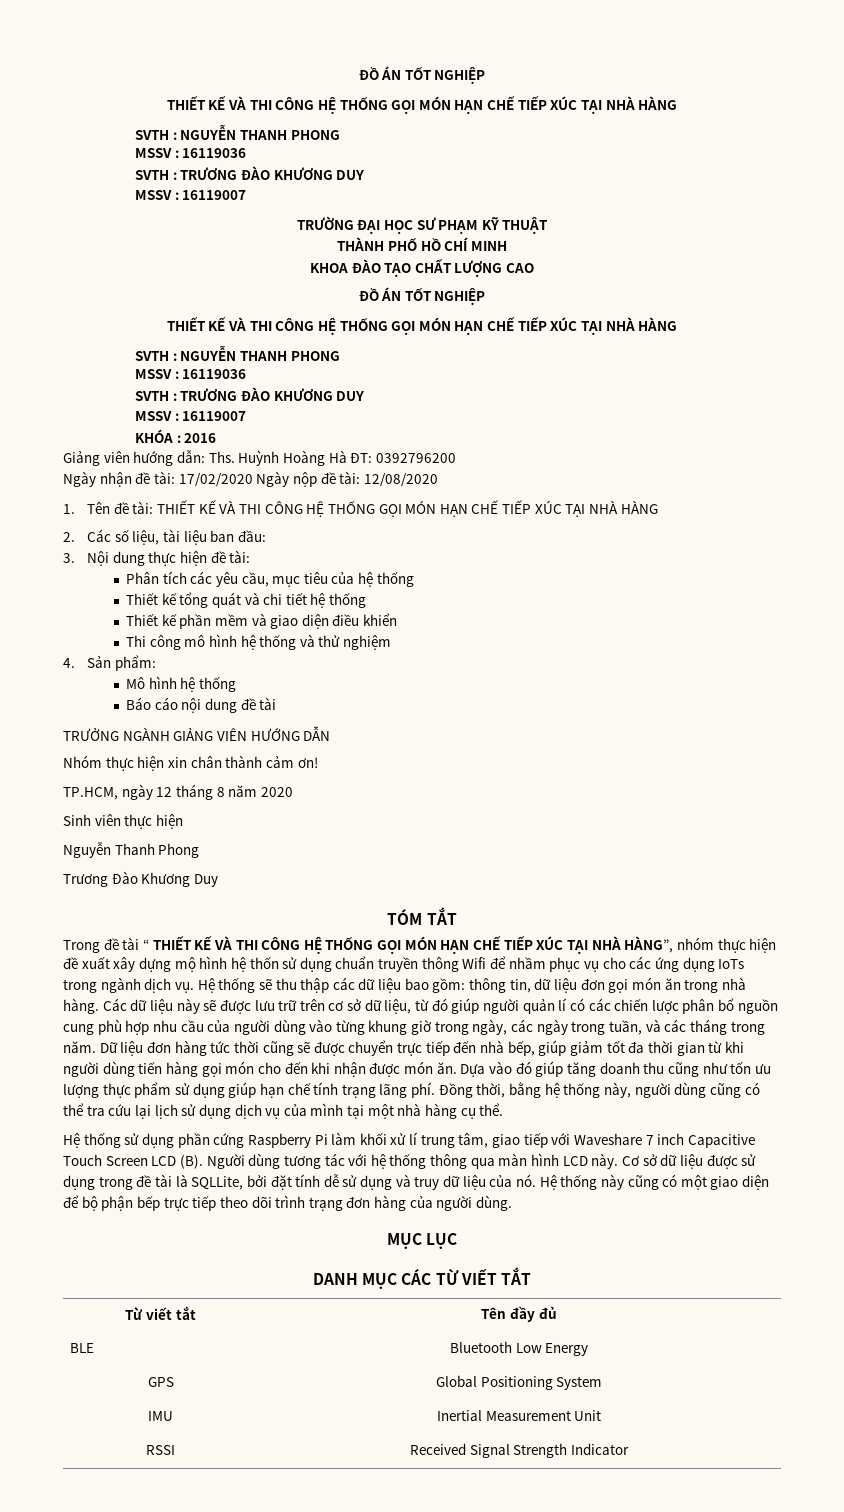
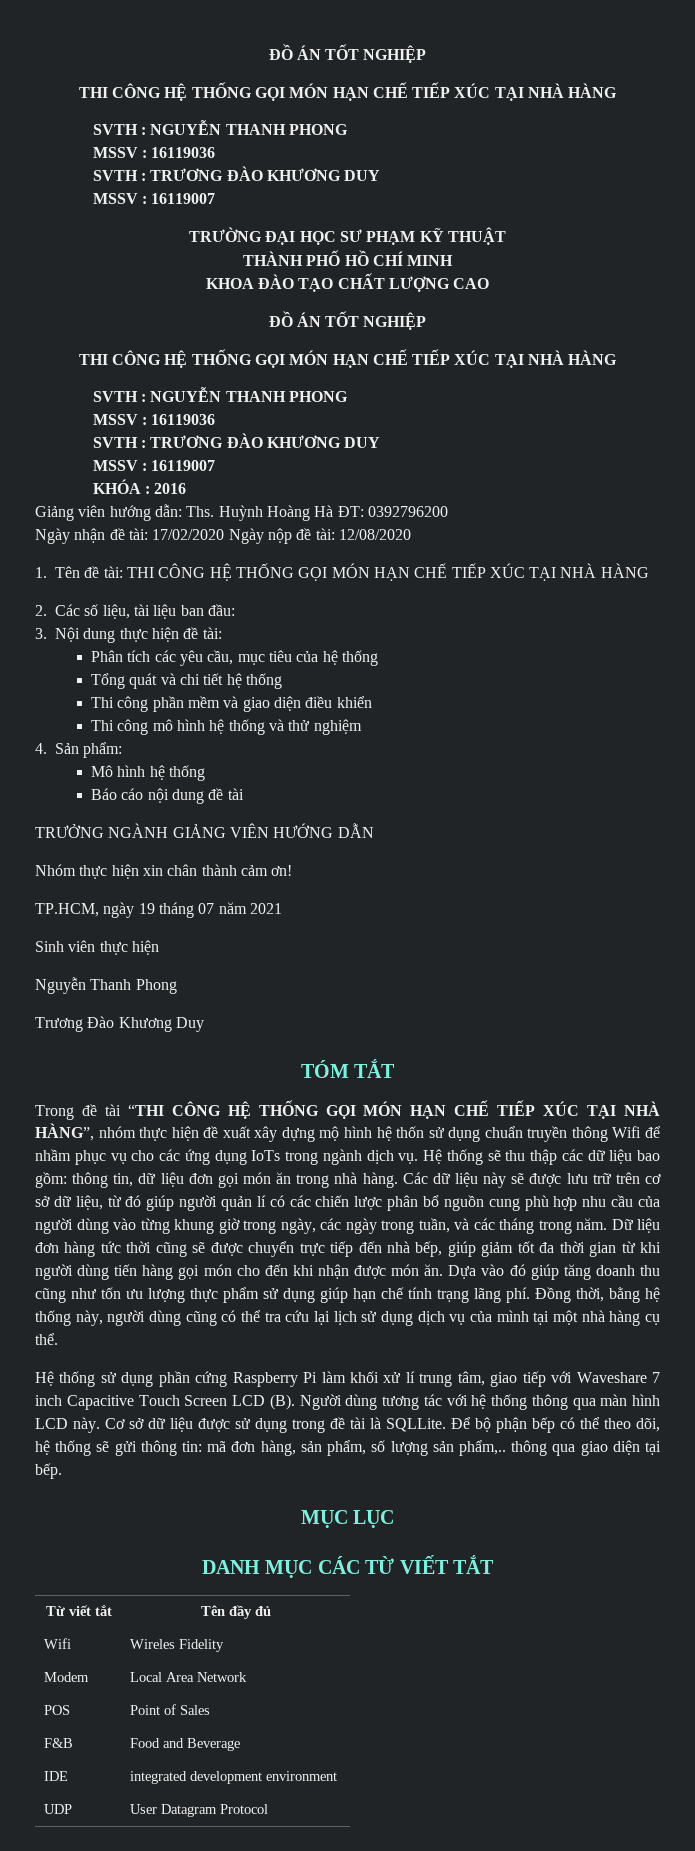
[358,66,486,84] [166,95,246,110] ĐỒ ÁN TỐT NGHIỆP // THIẾT KẾ VÀ -> [268,44,427,63] ĐỒ ÁN TỐT NGHIỆP //
[166,316,246,331] THIẾT KẾ VÀ -> (427, 321) none
[156,500,237,514] THIẾT KẾ VÀ -> (123, 572) none
[125,592,209,608] Thiết kế tổng -> [91,673,126,689] Tổng
[125,613,177,626] Thiết kế -> [91,696,149,712] Thi công
[156,784,293,800] 12 tháng 8 năm 2020 -> [138,902,282,918] 19 tháng 07 năm 2021
[142,935,258,950] “ THIẾT KẾ VÀ THI -> [127,1104,164,1116] “THI
[191,1174,770,1190] [63,1195,513,1211] SQLLite, bởi đặt tính dễ sử dụng và truy dữ liệu của nó. Hệ thống này cũng có một giao diện để bộ phận bếp trực tiếp theo dõi trình trạng đơn hàng của người dùng. -> [386,1417,660,1433] [35,1440,661,1456] [35,1463,62,1479] SQLLite. Để bộ phận bếp có thể theo dõi, hệ thống sẽ gửi thông tin: mã đơn hàng, sản phẩm, số lượng sản phẩm,.. thông qua giao diện tại bếp.
[70,1343,95,1353] [449,1341,589,1356] [147,1377,174,1387] [435,1375,603,1390] [148,1411,173,1421] [436,1410,602,1421] [146,1445,175,1455] [410,1443,629,1458] BLE | Bluetooth Low Energy // GPS | Global Positioning System // IMU | Inertial Measurement Unit // RSSI | Received Signal Strength Indicator -> [43,1638,71,1649] [129,1639,224,1652] [43,1672,89,1682] [129,1672,247,1682] [43,1705,70,1715] [129,1704,210,1715] [43,1738,73,1748] [129,1738,240,1751] [43,1771,68,1781] [129,1771,337,1784] [43,1804,72,1814] [129,1804,268,1817] Wifi | Wireles Fidelity // Modem | Local Area Network // POS | Point of Sales // F&B | Food and Beverage // IDE | integrated development environment // UDP | User Datagram Protocol

